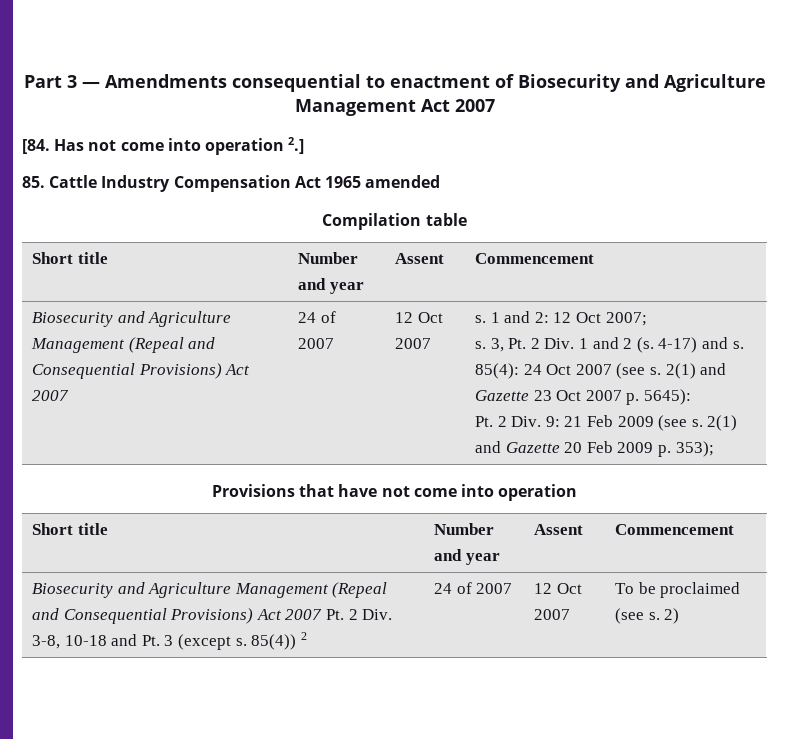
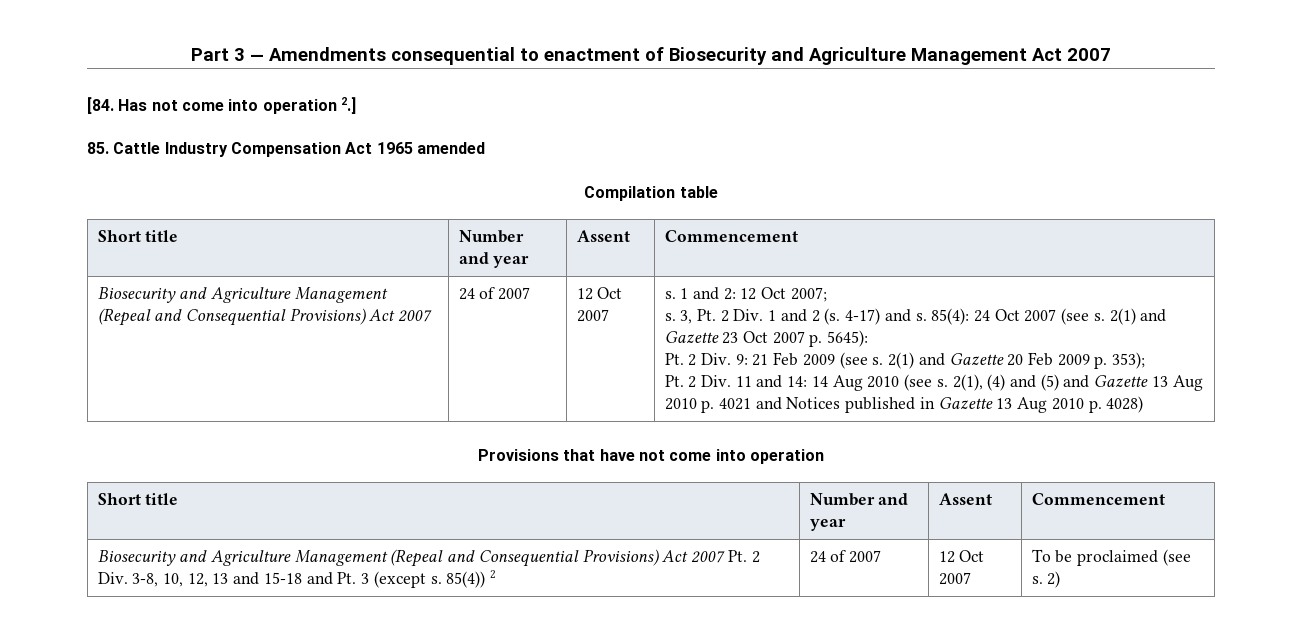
(714, 449) none -> [664,374,1203,391] [664,396,1144,413] // Pt. 2 Div. 11 and 14: 14 Aug 2010 (see s. 2(1), (4) and (5) and Gazette 13 Aug 2010 p. 4021 and Notices published in Gazette 13 Aug 2010 p. 4028)
[64,635,107,646] 10-18 -> [163,572,302,587] 10, 12, 13 and 15-18

